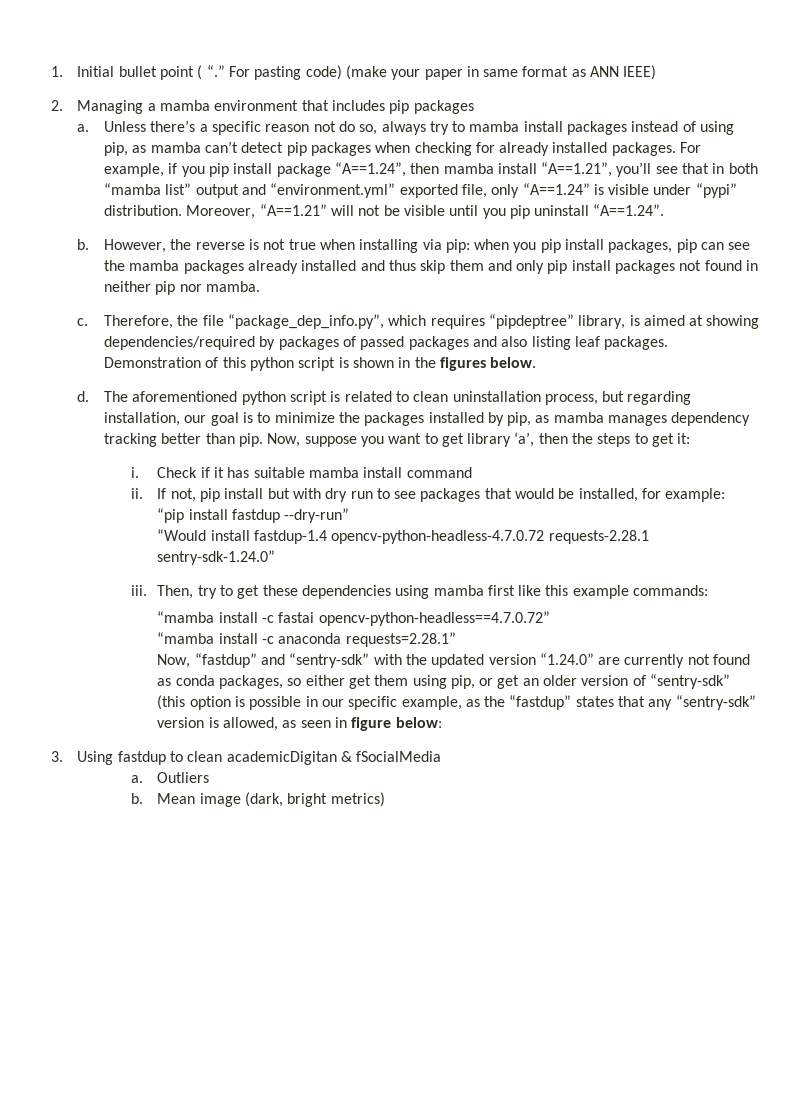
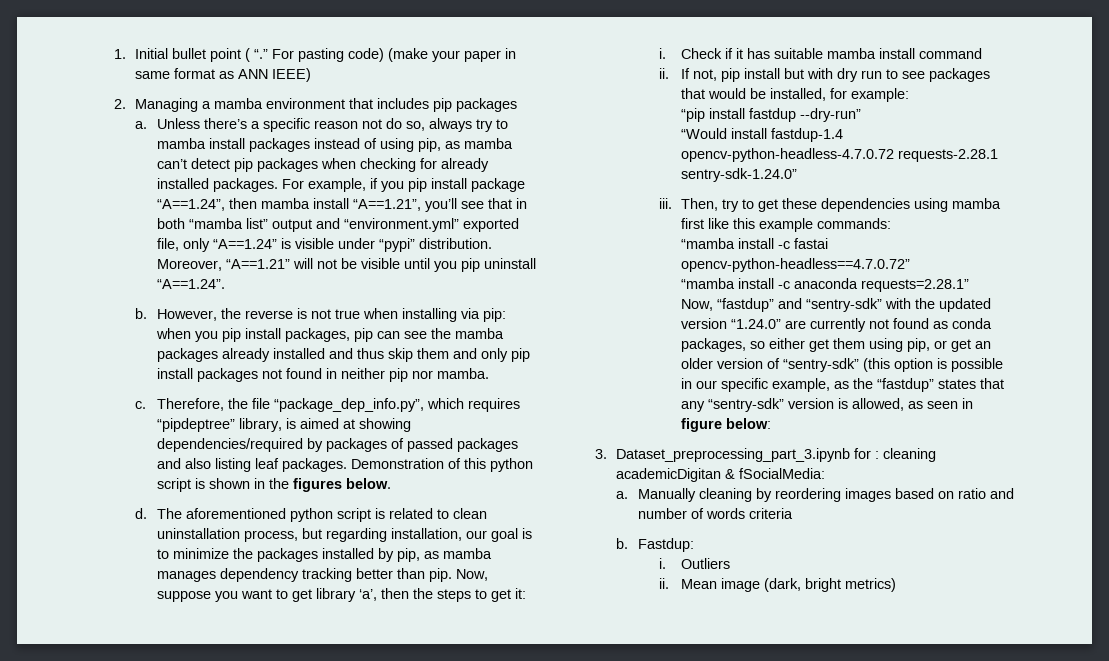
[77,751,442,765] [130,775,143,783] Using fastdup to clean academicDigitan & fSocialMedia // a. -> [616,448,937,462] [616,468,826,482] [616,488,1014,502] [637,508,793,519] [616,538,694,552] [659,558,667,569] Dataset_preprocessing_part_3.ipynb for : cleaning academicDigitan & fSocialMedia: // a. Manually cleaning by reordering images based on ratio and number of words criteria // b. Fastdup: // i.
[130,793,143,804] b. -> [659,578,670,589] ii.

